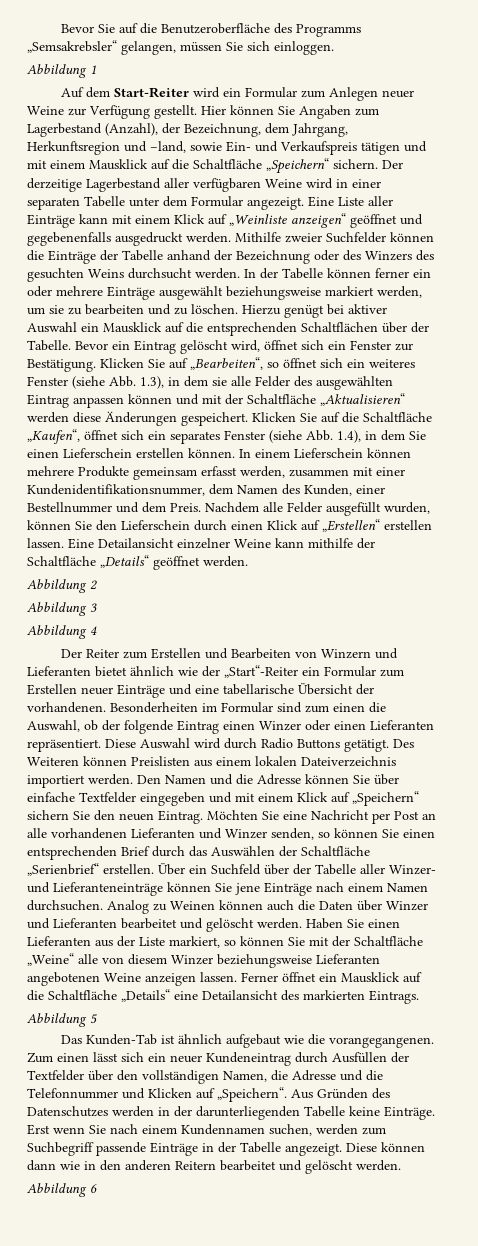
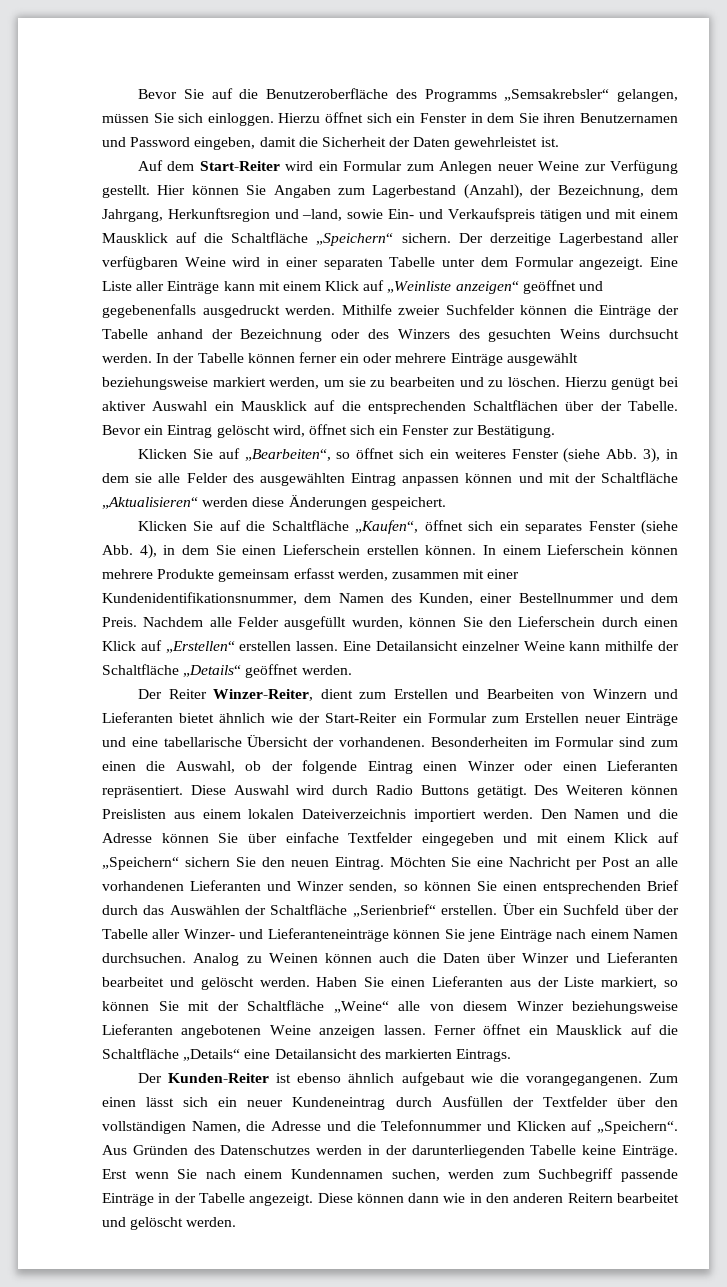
[27,64,96,78] // Abbildung 1 -> [278,112,679,123] [102,137,559,150] Hierzu öffnet sich ein Fenster in dem Sie ihren Benutzernamen und Password eingeben, damit die Sicherheit der Daten gewehrleistet ist.
(96, 365) none -> (555, 431) //
[140,376,164,389] 1.3), -> [643,448,661,463] 3),
(248, 419) none -> (446, 503) //
[337,430,361,443] 1.4), -> [139,544,157,559] 4),
[27,579,98,593] [27,602,97,616] [27,625,97,639] // Abbildung 2 // Abbildung 3 // Abbildung 4 -> (352, 670) none
(119, 653) none -> [213,689,353,701] Winzer-Reiter, dient
[224,665,298,678] „Start“-Reiter -> [325,713,398,723] Start-Reiter
[27,1013,97,1027] [60,1034,175,1045] Abbildung 5 // Das Kunden-Tab ist -> [138,1073,342,1083] Der Kunden-Reiter ist ebenso
[27,1183,97,1197] // Abbildung 6 -> (237, 1222) none

